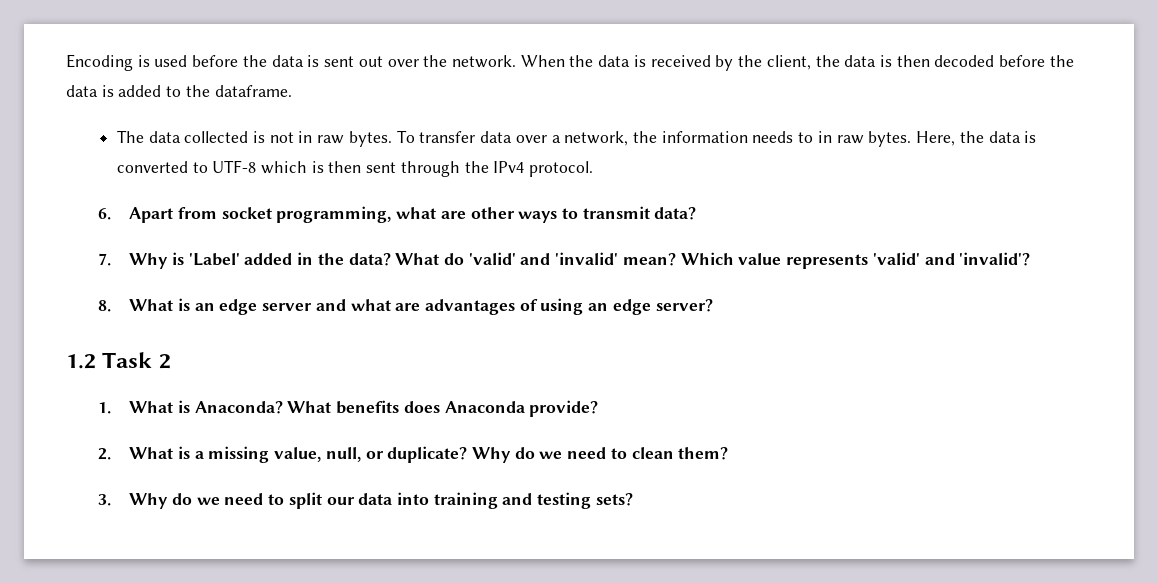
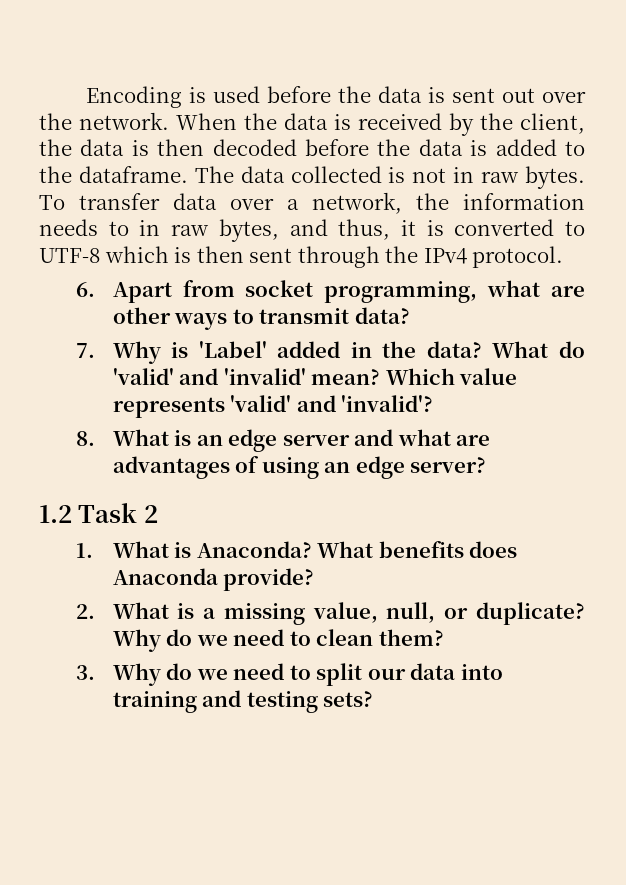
(292, 91) // -> (188, 174) none
[868,131,1021,147] bytes. Here, the data -> [218,219,416,242] bytes, and thus, it

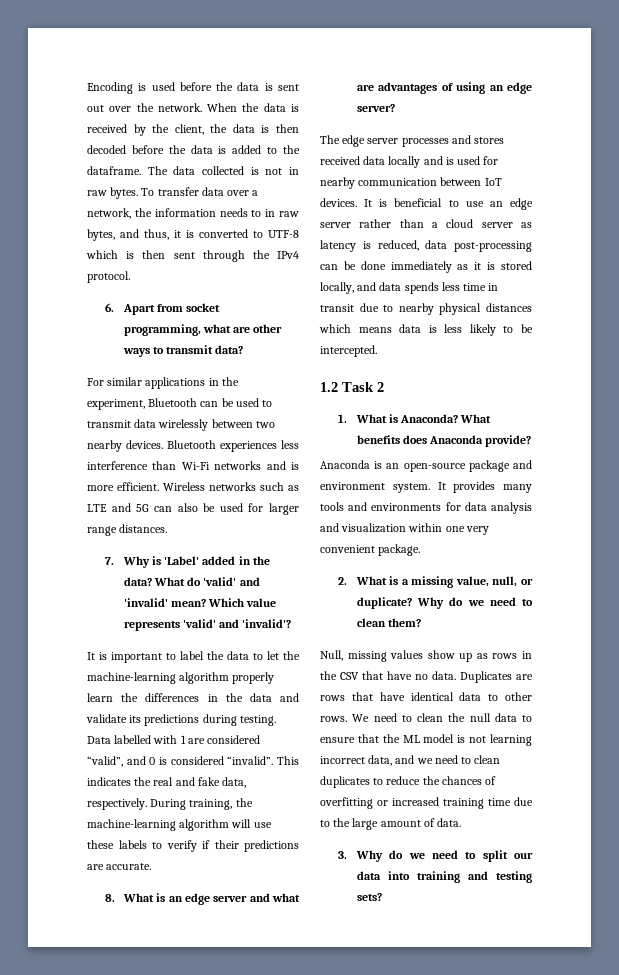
(410, 315) none -> [87,377,239,389] [87,398,273,410] [87,419,275,431] [87,440,299,452] [87,461,299,470] [87,482,299,491] [87,503,299,515] [87,524,168,536] // For similar applications in the experiment, Bluetooth can be used to transmit data wirelessly between two nearby devices. Bluetooth experiences less interference than Wi-Fi networks and is more efficient. Wireless networks such as LTE and 5G can also be used for larger range distances.
(434, 403) none -> [87,651,300,663] [87,672,275,684] [87,693,299,702] [86,714,276,726] [87,735,261,744] [87,756,299,767] [87,777,247,788] [87,798,253,810] [87,819,272,831] [87,840,299,852] [87,863,152,870] // It is important to label the data to let the machine-learning algorithm properly learn the differences in the data and validate its predictions during testing. Data labelled with 1 are considered “valid”, and 0 is considered “invalid”. This indicates the real and fake data, respectively. During training, the machine-learning algorithm will use these labels to verify if their predictions are accurate.
(487, 465) none -> [320,135,505,147] [320,156,499,168] [320,177,502,189] [320,198,533,210] [320,219,532,228] [320,240,532,252] [320,261,532,273] [320,282,499,294] [320,303,532,315] [319,324,533,336] [320,345,377,357] // The edge server processes and stores received data locally and is used for nearby communication between IoT devices. It is beneficial to use an edge server rather than a cloud server as latency is reduced, data post-processing can be done immediately as it is stored locally, and data spends less time in transit due to nearby physical distances which means data is less likely to be intercepted.
(315, 579) none -> [320,460,532,472] [320,481,532,493] [320,502,532,514] [320,523,489,535] [320,544,421,556] // Anaconda is an open-source package and environment system. It provides many tools and environments for data analysis and visualization within one very convenient package.
(444, 637) none -> [320,650,532,662] [320,671,533,683] [320,692,532,701] [320,713,532,722] [320,734,532,746] [320,755,501,766] [320,776,497,788] [320,797,533,809] [320,818,462,830] // Null, missing values show up as rows in the CSV that have no data. Duplicates are rows that have identical data to other rows. We need to clean the null data to ensure that the ML model is not learning incorrect data, and we need to clean duplicates to reduce the chances of overfitting or increased training time due to the large amount of data.

